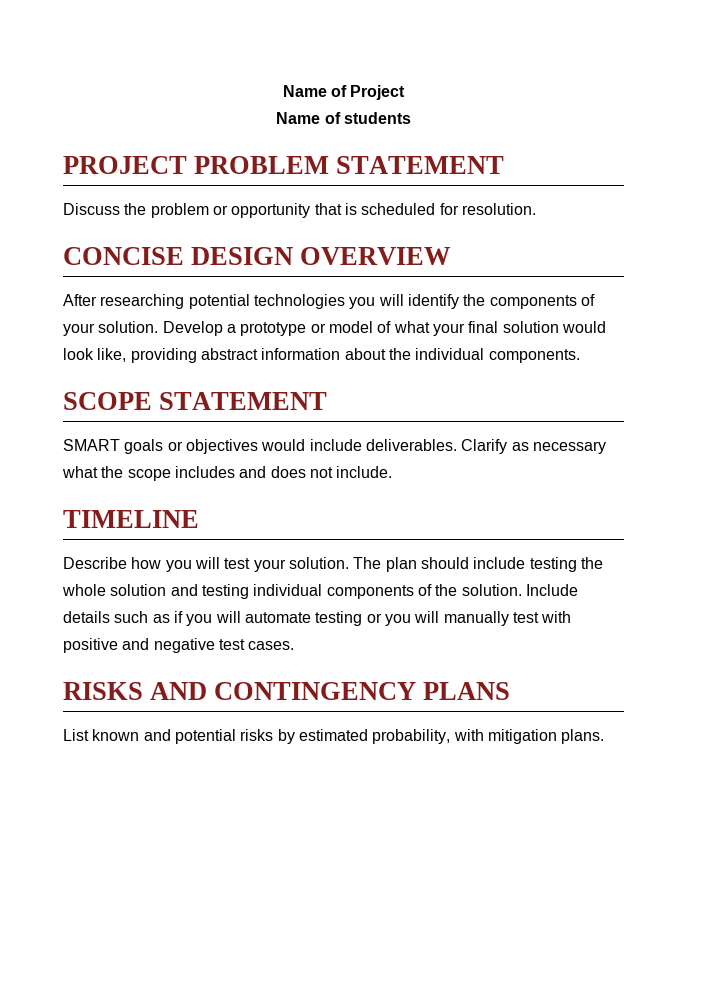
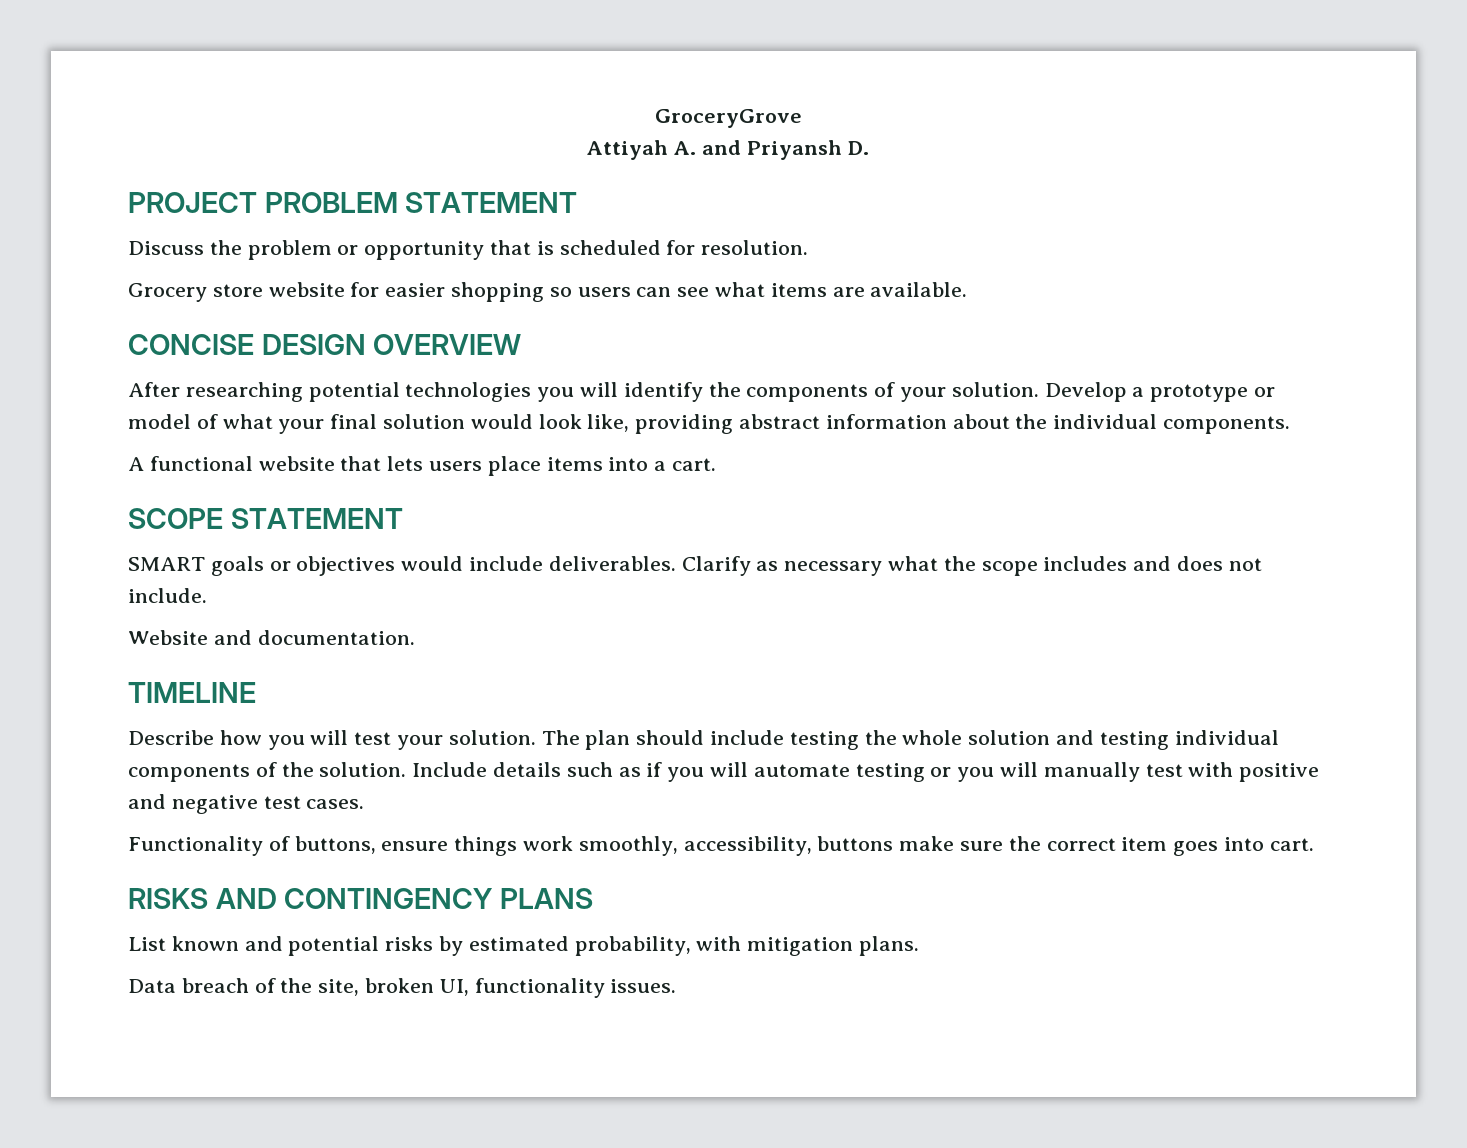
[282,85,406,100] [276,112,411,124] Name of Project // Name of students -> [654,109,802,128] [587,140,869,160] GroceryGrove // Attiyah A. and Priyansh D.
(536, 209) none -> [128,282,968,302] // Grocery store website for easier shopping so users can see what items are available.
(580, 356) none -> [128,456,717,476] // A functional website that lets users place items into a cart.
(393, 472) none -> [128,630,415,645] // Website and documentation.
(295, 645) none -> [128,836,1314,856] // Functionality of buttons, ensure things work smoothly, accessibility, buttons make sure the correct item goes into cart.
(605, 736) none -> [128,978,677,998] // Data breach of the site, broken UI, functionality issues.

